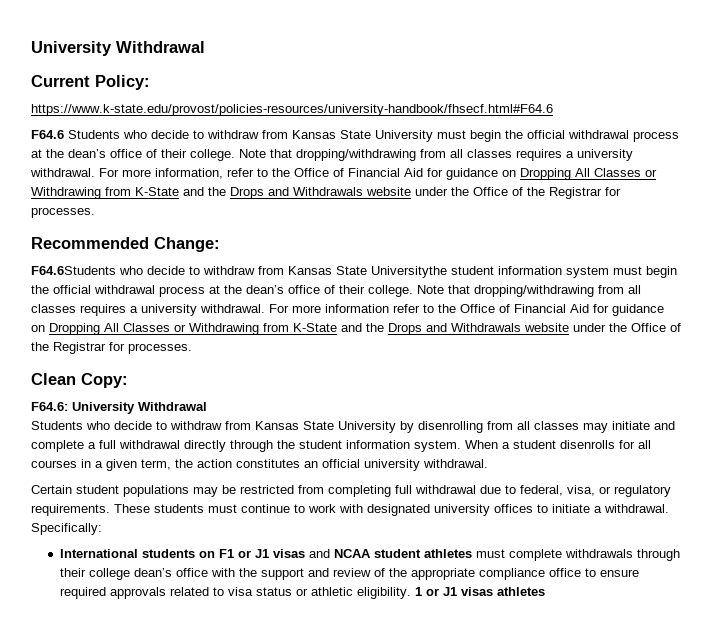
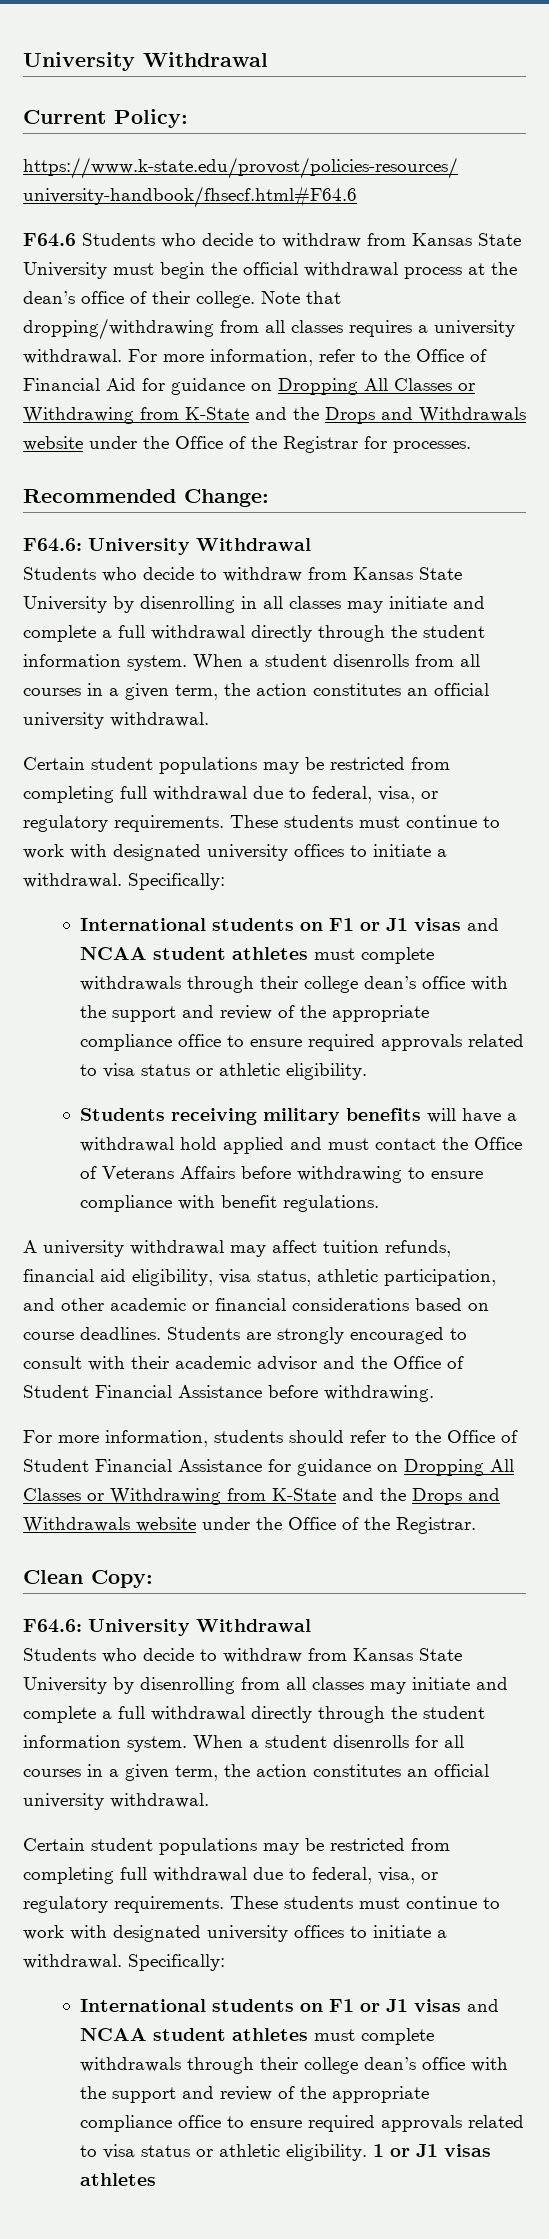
[31,266,677,278] [31,285,641,297] [31,304,589,316] F64.6Students who decide to withdraw from Kansas State Universitythe student information system must begin the official withdrawal process at the dean’s office of their college. Note that dropping/withdrawing from all classes requires a university withdrawal. For more information refer to the Office of Financial Aid -> [23,538,311,555] [23,567,462,582] [23,596,485,613] [23,625,485,642] [23,654,480,671] [23,683,489,700] [23,712,209,729] [23,757,450,774] [23,786,438,803] [23,815,500,832] [23,844,447,861] [23,873,225,890] [80,918,500,931] [80,947,435,964] [80,976,509,993] [80,1005,430,1022] [80,1034,525,1051] [80,1063,368,1080] [80,1108,518,1125] [80,1137,523,1154] [80,1166,484,1183] [80,1195,380,1212] [23,1240,451,1257] [23,1269,496,1286] [23,1298,489,1311] [23,1327,467,1344] [23,1356,464,1371] [23,1385,434,1402] [23,1430,518,1447] [23,1459,262,1472] F64.6: University Withdrawal // Students who decide to withdraw from Kansas State University by disenrolling in all classes may initiate and complete a full withdrawal directly through the student information system. When a student disenrolls from all courses in a given term, the action constitutes an official university withdrawal. // Certain student populations may be restricted from completing full withdrawal due to federal, visa, or regulatory requirements. These students must continue to work with designated university offices to initiate a withdrawal. Specifically: // International students on F1 or J1 visas and NCAA student athletes must complete withdrawals through their college dean’s office with the support and review of the appropriate compliance office to ensure required approvals related to visa status or athletic eligibility. // Students receiving military benefits will have a withdrawal hold applied and must contact the Office of Veterans Affairs before withdrawing to ensure compliance with benefit regulations. // A university withdrawal may affect tuition refunds, financial aid eligibility, visa status, athletic participation, and other academic or financial considerations based on course deadlines. Students are strongly encouraged to consult with their academic advisor and the Office of Student Financial Assistance before withdrawing. // For more information, students should refer to the Office of Student Financial Assistance
[53,342,192,354] Registrar for processes. -> [396,1517,476,1534] Registrar.

